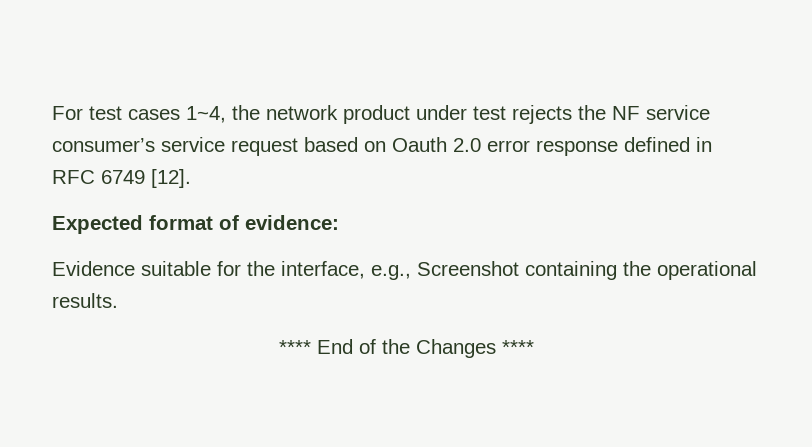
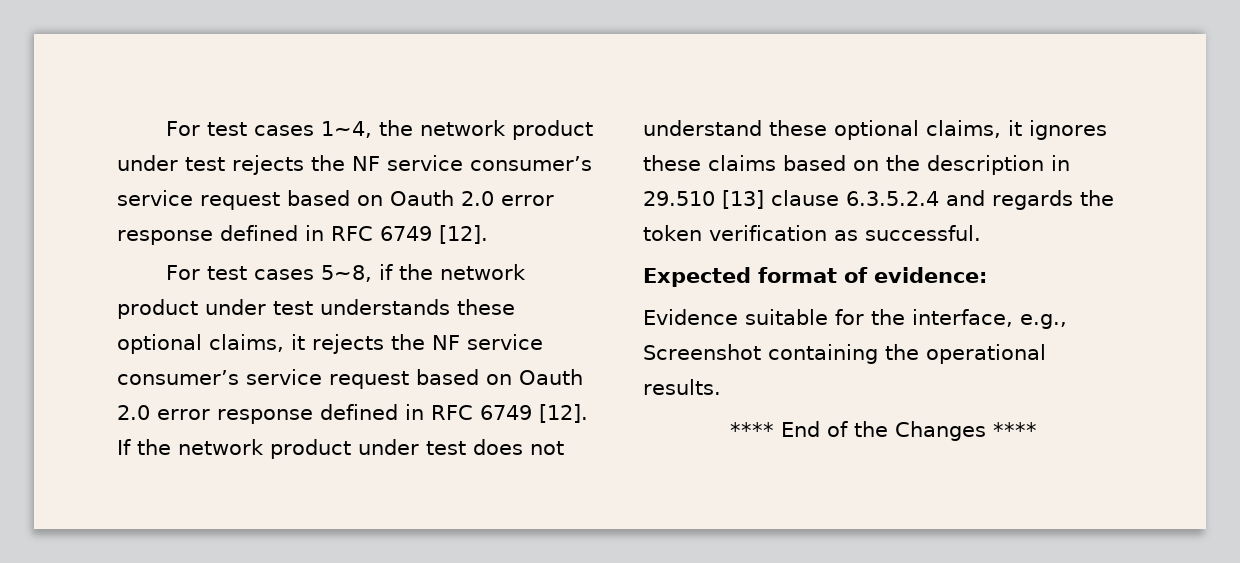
(191, 178) none -> [165,264,526,282] [117,299,515,319] [117,334,543,354] [117,369,583,389] [117,404,588,424] [117,439,564,459] [643,120,1107,140] [643,155,1070,175] [643,190,1114,210] [643,225,981,241] // For test cases 5~8, if the network product under test understands these optional claims, it rejects the NF service consumer’s service request based on Oauth 2.0 error response defined in RFC 6749 [12]. If the network product under test does not understand these optional claims, it ignores these claims based on the description in 29.510 [13] clause 6.3.5.2.4 and regards the token verification as successful.

